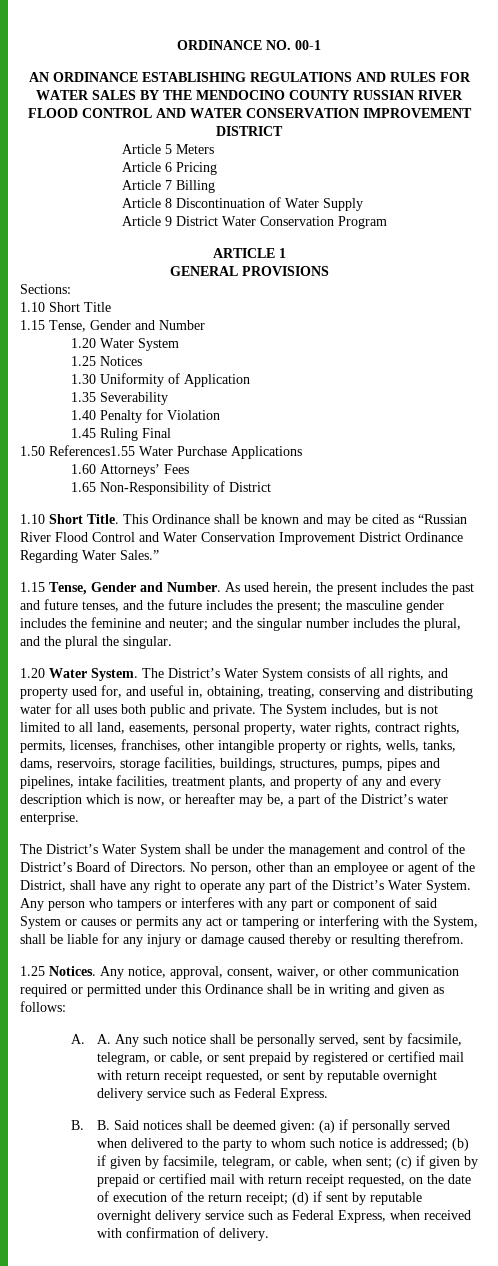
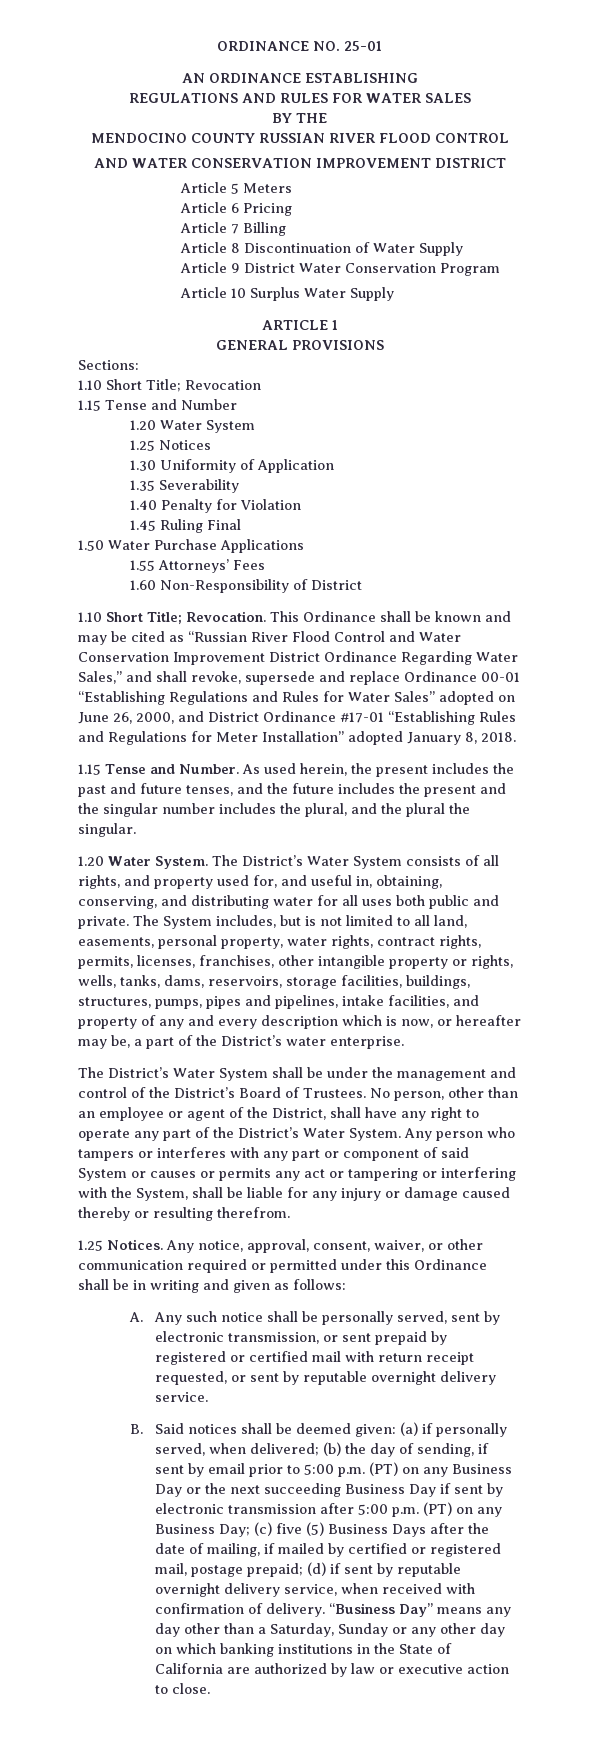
[295,40,321,50] 00-1 -> [344,41,382,51] 25-01
(246, 77) none -> (418, 78) //
(136, 95) none -> (471, 98) //
(192, 95) none -> (327, 118) //
(152, 113) none -> (509, 138) //
(388, 222) none -> [180,287,395,301] // Article 10 Surplus Water Supply
[84,302,111,312] [20,320,131,332] Title // 1.15 Tense, Gender -> [146,379,261,392] [78,400,147,411] Title; Revocation // 1.15 Tense
[49,445,135,456] References1.55 -> (104, 545) none
[71,464,97,474] 1.60 -> [129,560,155,571] 1.55
[71,482,97,492] 1.65 -> [129,580,156,590] 1.60
[87,514,119,524] Title. -> [147,611,266,625] Title; Revocation.
[120,550,159,560] [20,582,136,595] Sales.” // 1.15 Tense, Gender -> [78,671,520,685] [78,691,515,705] [78,711,516,725] [78,731,516,745] [78,764,146,775] Sales,” and shall revoke, supersede and replace Ordinance 00-01 “Establishing Regulations and Rules for Water Sales” adopted on June 26, 2000, and District Ordinance #17-01 “Establishing Rules and Regulations for Meter Installation” adopted January 8, 2018. // 1.15 Tense
[277,600,444,613] [20,617,208,631] present; the masculine gender includes the feminine and neuter; -> [424,785,476,797] present
[268,686,380,699] treating, conserving -> [78,896,157,909] conserving,
[172,776,266,789] treatment plants, -> (449, 1001) none
[130,862,186,872] Directors. -> [303,1088,366,1098] Trustees.
[96,1034,111,1044] A. -> (143, 1317) none
[406,1033,462,1046] [96,1052,203,1065] facsimile, telegram, or cable, -> [155,1331,320,1344] electronic transmission,
[146,1088,328,1101] [71,1120,110,1130] service such as Federal Express. // B. B. -> [155,1392,209,1402] [129,1424,143,1434] service. // B.
[413,1120,450,1130] [96,1138,469,1151] [96,1155,478,1169] [96,1173,471,1187] [96,1191,288,1205] served when delivered to the party to whom such notice is addressed; (b) if given by facsimile, telegram, or cable, when sent; (c) if given by prepaid or certified mail with return receipt requested, on the date of execution of the return receipt; -> [155,1442,490,1457] [155,1462,513,1477] [155,1483,504,1497] [155,1502,503,1517] [155,1522,490,1537] [155,1543,502,1557] [155,1563,304,1577] served, when delivered; (b) the day of sending, if sent by email prior to 5:00 p.m. (PT) on any Business Day or the next succeeding Business Day if sent by electronic transmission after 5:00 p.m. (PT) on any Business Day; (c) five (5) Business Days after the date of mailing, if mailed by certified or registered mail, postage prepaid;
[204,1210,386,1223] service such as Federal Express, -> [284,1584,338,1596] service,
(269, 1234) none -> [329,1603,512,1617] [155,1623,506,1637] [155,1643,453,1657] [155,1663,510,1677] [155,1683,211,1694] “Business Day” means any day other than a Saturday, Sunday or any other day on which banking institutions in the State of California are authorized by law or executive action to close.

